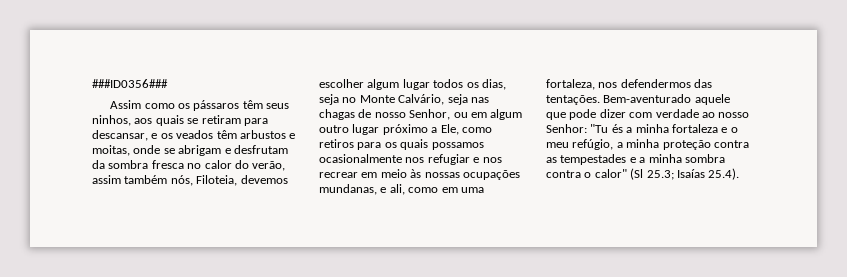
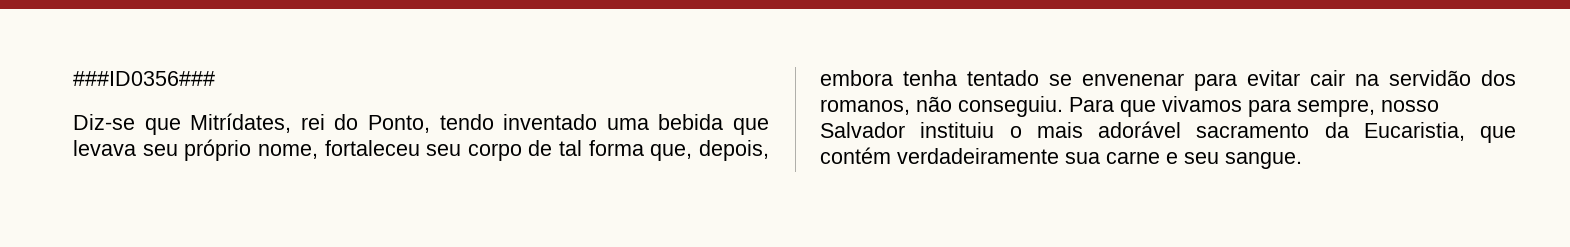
[110,100,289,111] [92,115,268,126] [92,130,296,141] [92,145,288,156] [92,160,286,171] [92,175,288,186] [319,79,506,90] [319,94,489,105] [319,109,523,120] [319,124,492,135] [319,139,484,150] [319,154,502,165] [319,169,520,180] [319,184,484,195] [546,79,713,90] [546,94,730,105] [546,109,750,120] [546,124,738,133] [546,139,749,150] [546,154,725,165] [546,168,740,180] Assim como os pássaros têm seus ninhos, aos quais se retiram para descansar, e os veados têm arbustos e moitas, onde se abrigam e desfrutam da sombra fresca no calor do verão, assim também nós, Filoteia, devemos escolher algum lugar todos os dias, seja no Monte Calvário, seja nas chagas de nosso Senhor, ou em algum outro lugar próximo a Ele, como retiros para os quais possamos ocasionalmente nos refugiar e nos recrear em meio às nossas ocupações mundanas, e ali, como em uma fortaleza, nos defendermos das tentações. Bem-aventurado aquele que pode dizer com verdade ao nosso Senhor: "Tu és a minha fortaleza e o meu refúgio, a minha proteção contra as tempestades e a minha sombra contra o calor" (Sl 25.3; Isaías 25.4). -> [73,113,770,135] [73,139,769,161] [820,70,1516,91] [820,96,1439,117] [820,121,1516,143] [820,147,1302,169] Diz-se que Mitrídates, rei do Ponto, tendo inventado uma bebida que levava seu próprio nome, fortaleceu seu corpo de tal forma que, depois, embora tenha tentado se envenenar para evitar cair na servidão dos romanos, não conseguiu. Para que vivamos para sempre, nosso Salvador instituiu o mais adorável sacramento da Eucaristia, que contém verdadeiramente sua carne e seu sangue.

